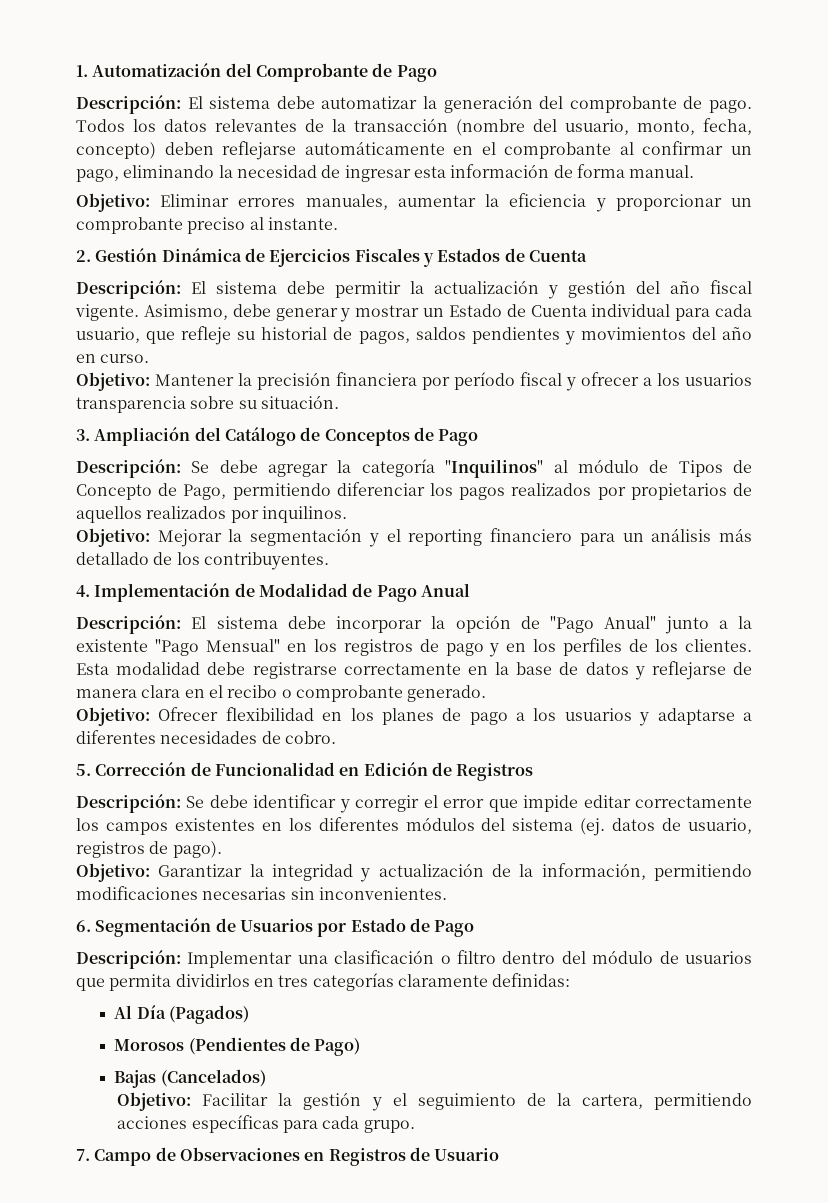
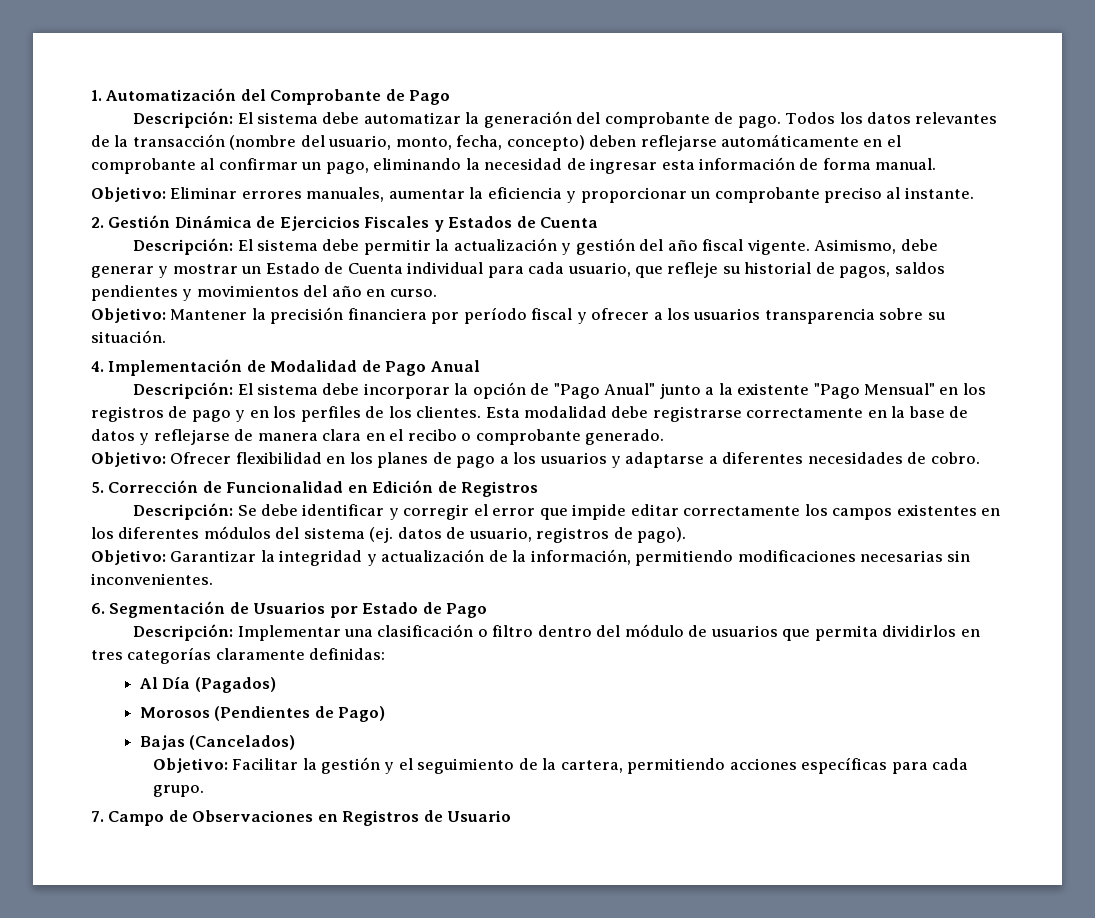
[76,427,479,446] [76,459,753,478] [76,482,753,500] [76,506,347,523] [76,528,753,547] [76,552,329,570] // 3. Ampliación del Catálogo de Conceptos de Pago // Descripción: Se debe agregar la categoría "Inquilinos" al módulo de Tipos de Concepto de Pago, permitiendo diferenciar los pagos realizados por propietarios de aquellos realizados por inquilinos. // Objetivo: Mejorar la segmentación y el reporting financiero para un análisis más detallado de los contribuyentes. -> (166, 336) none

